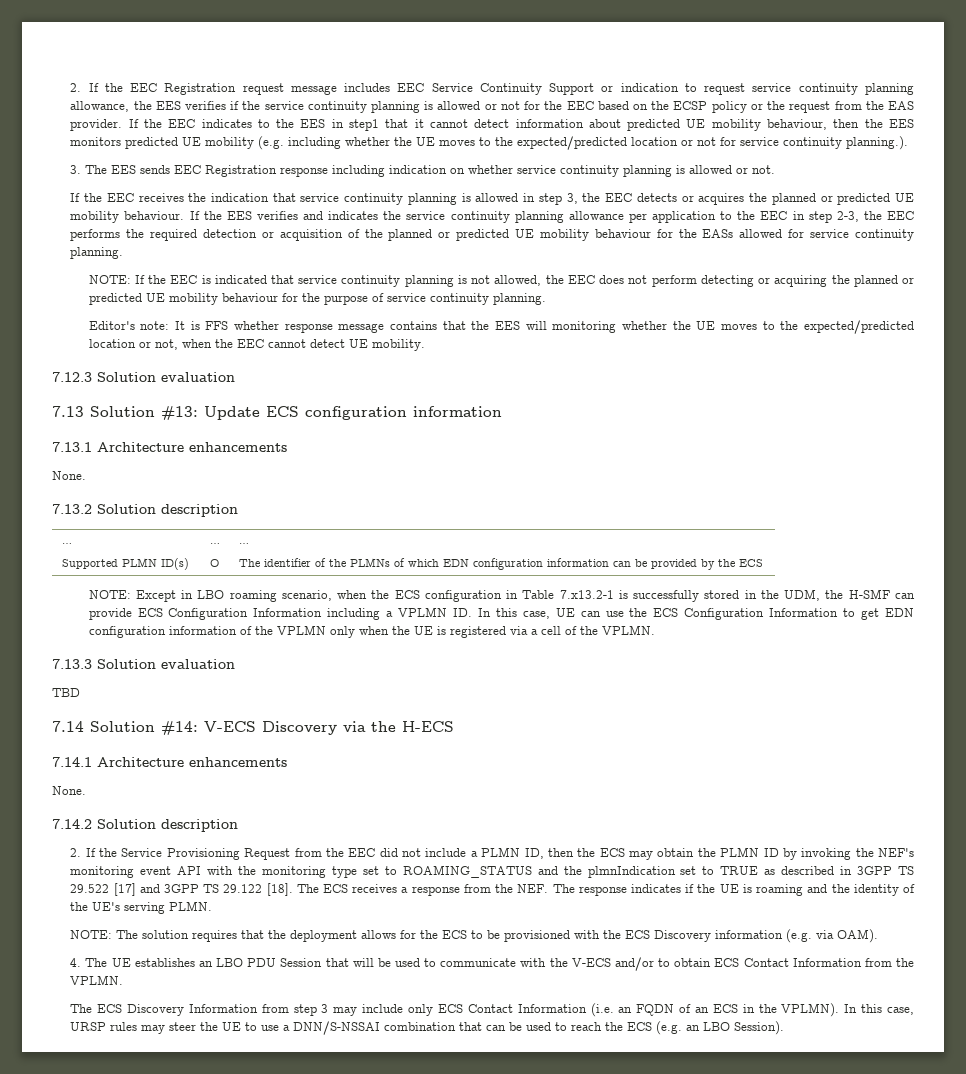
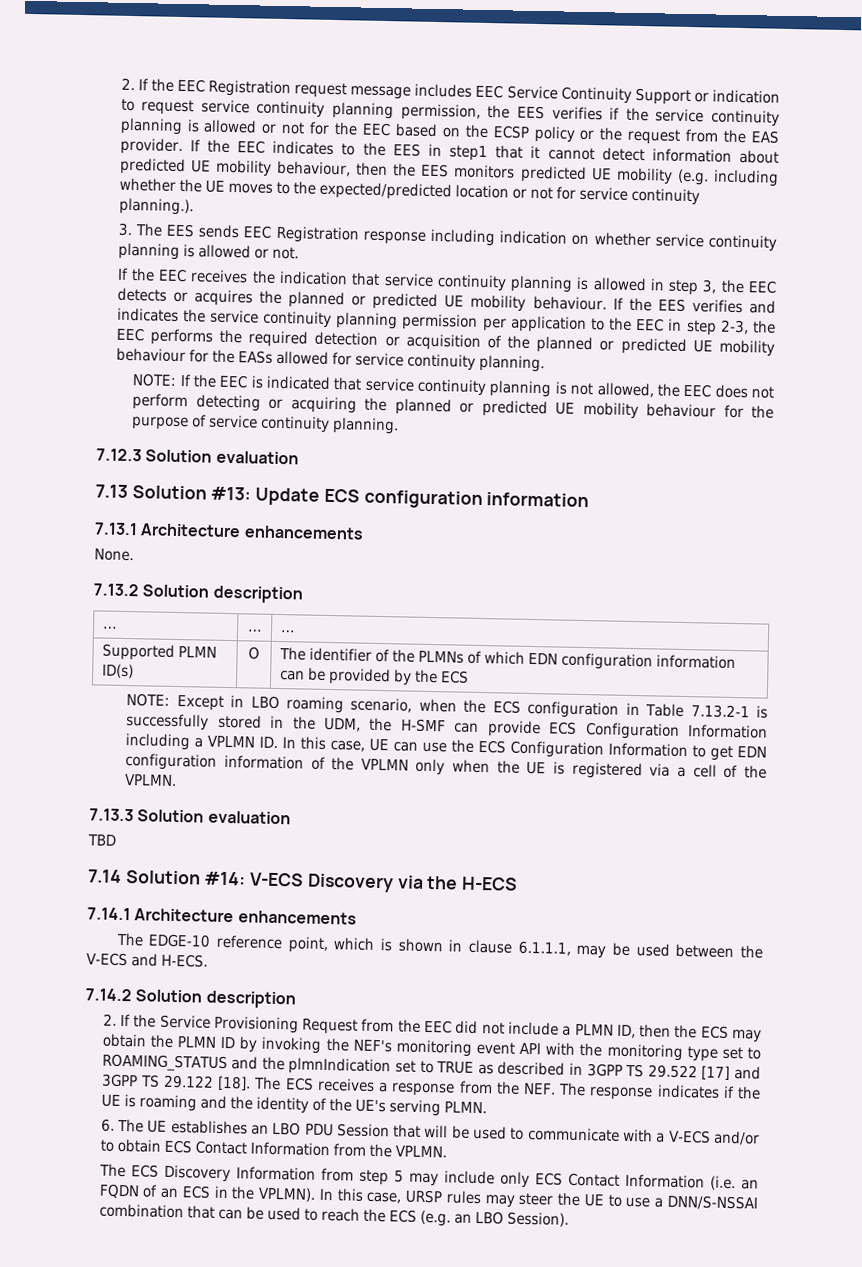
[70,101,130,112] allowance, -> [400,103,481,121] permission,
[568,211,624,220] allowance -> [401,313,479,331] permission
[88,320,914,334] [88,339,425,351] // Editor's note: It is FFS whether response message contains that the EES will monitoring whether the UE moves to the expected/predicted location or not, when the EEC cannot detect UE mobility. -> (400, 426) none
[559,590,614,599] 7.x13.2-1 -> [690,704,750,719] 7.13.2-1
[52,786,86,795] None. -> [115,932,764,959] [86,952,209,968] The EDGE-10 reference point, which is shown in clause 6.1.1.1, may be used between the V-ECS and H-ECS.
[70,929,879,943] [70,958,82,967] NOTE: The solution requires that the deployment allows for the ECS to be provisioned with the ECS Discovery information (e.g. via OAM). // 4. -> [100,1118,115,1132] 6.
[549,958,568,967] the -> [656,1132,666,1143] a
[321,1004,329,1013] 3 -> [393,1170,404,1183] 5

